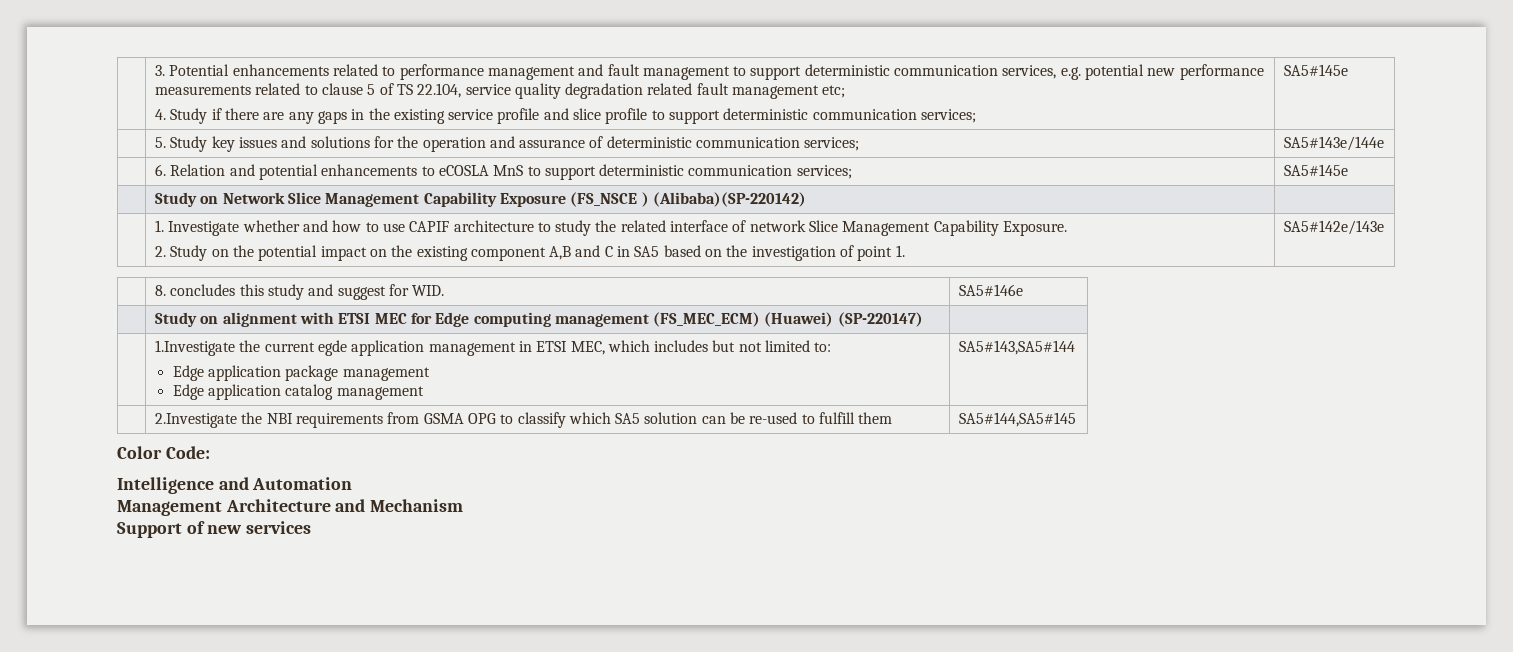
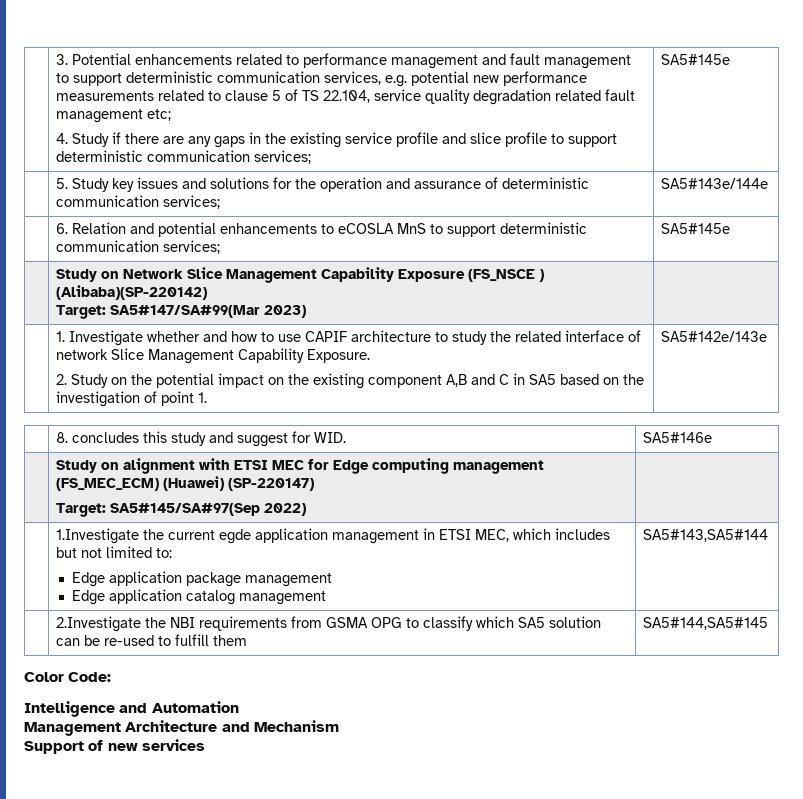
(806, 199) none -> [56,305,307,319] // Target: SA5#147/SA#99(Mar 2023)
(923, 319) none -> [56,503,307,517] // Target: SA5#145/SA#97(Sep 2022)

